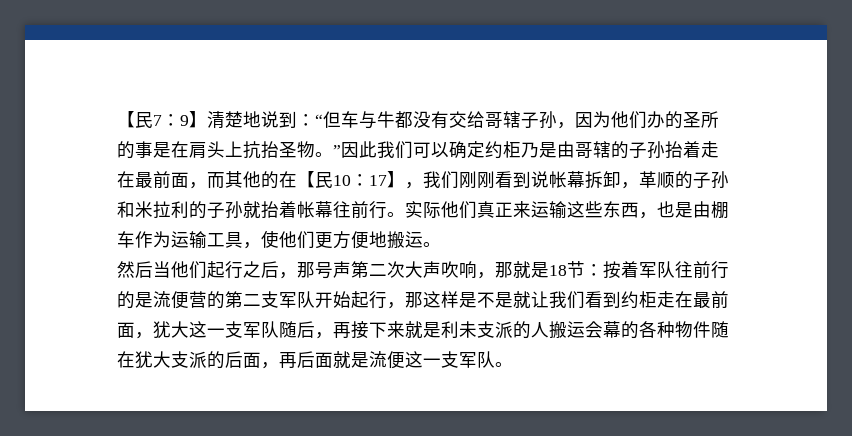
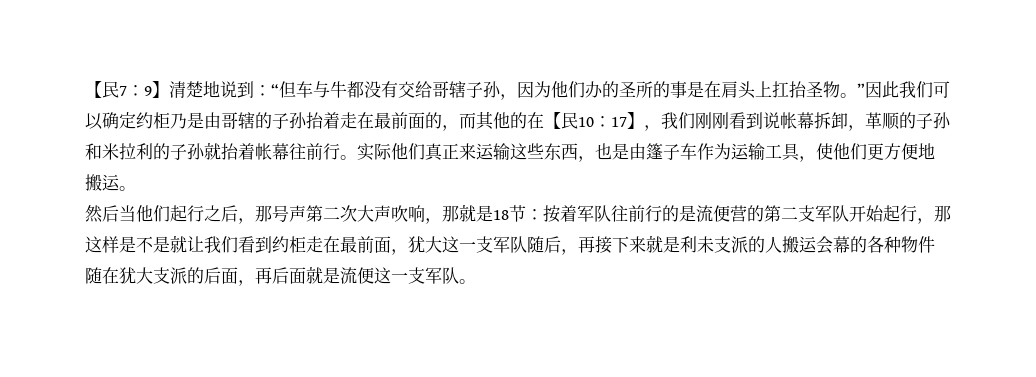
[243,141,261,159] 抗 -> [772,81,789,98] 扛
(189, 180) none -> [425,112,442,129] 的
[711,201,729,219] 棚 -> [646,143,680,160] 篷子

